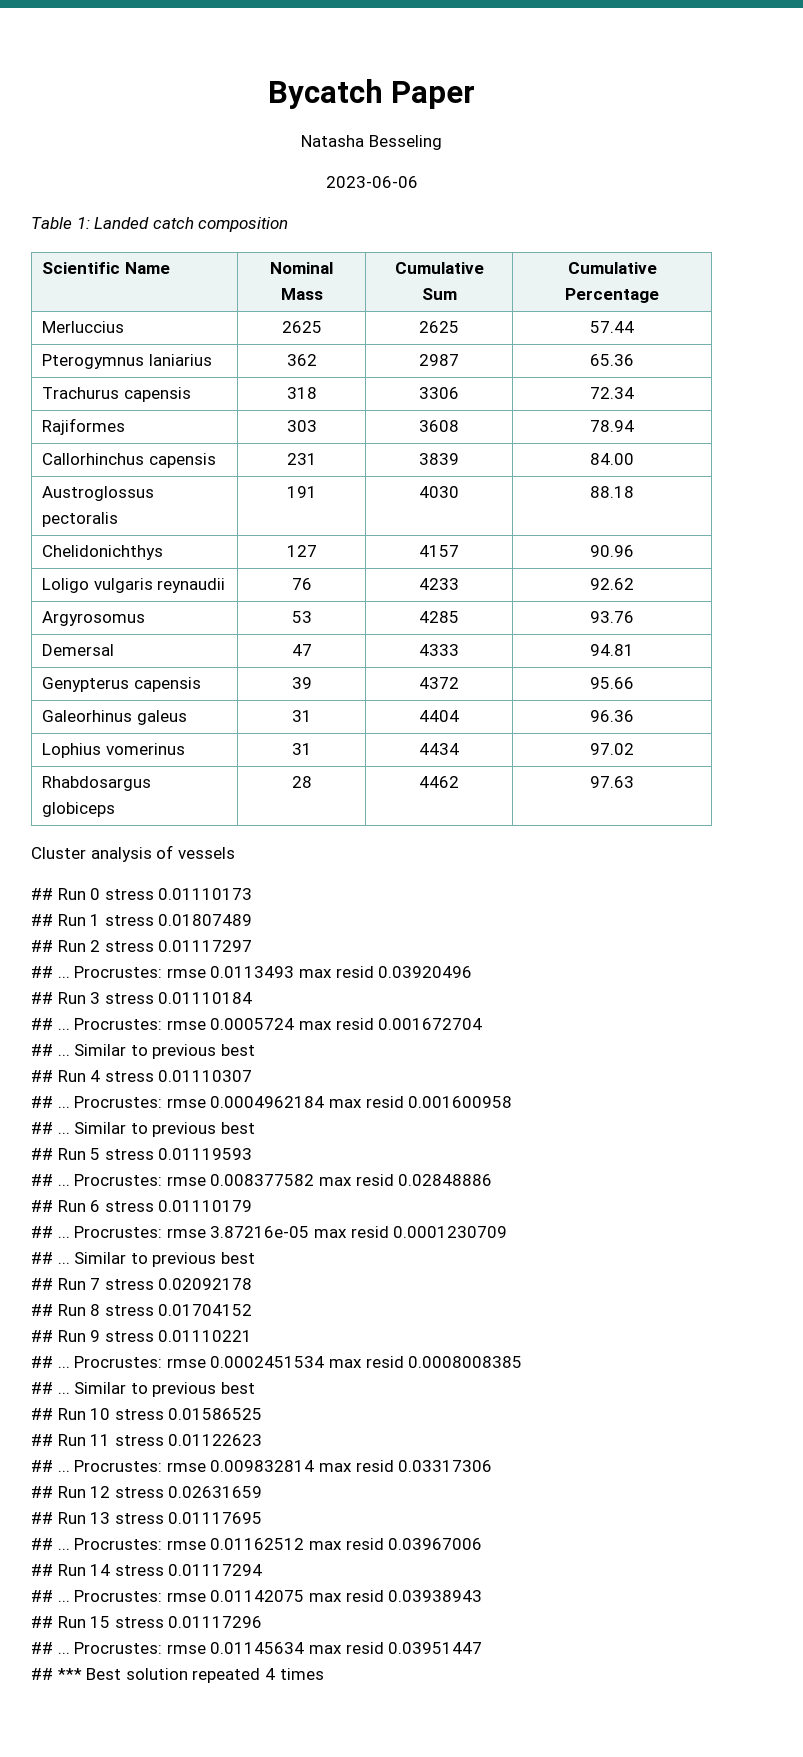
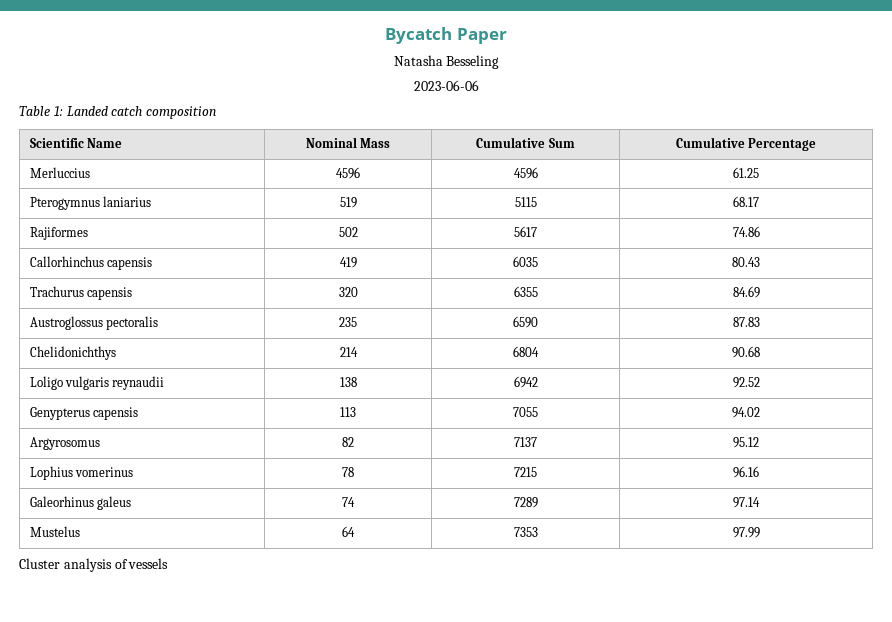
[281,321,322,333] [419,321,459,333] [590,321,634,333] 2625 | 2625 | 57.44 -> [336,167,361,179] [513,167,538,179] [733,167,759,178] 4596 | 4596 | 61.25
[286,354,317,366] [419,354,459,366] [590,354,634,366] [42,387,191,402] [286,387,317,399] [419,387,459,399] [590,387,634,399] [42,418,126,435] [286,420,317,432] [419,420,459,432] [590,420,634,432] [42,453,216,468] [286,453,317,465] [419,453,459,465] [590,453,634,465] [42,486,155,501] [42,512,119,527] [286,486,317,498] [419,486,459,498] [590,486,634,498] [42,545,164,560] [286,545,317,557] [419,545,459,557] [590,545,634,557] [42,578,226,593] [291,578,312,590] [419,578,459,590] [590,578,634,590] [42,611,146,626] [291,611,312,623] [419,611,459,623] [590,611,634,623] [42,644,115,656] [291,644,312,656] [419,644,459,656] [590,644,634,656] [42,677,201,692] [291,677,312,689] [419,677,459,689] [590,677,634,689] [42,710,187,725] [291,710,312,722] [419,710,459,722] [590,710,634,722] [42,743,185,758] [291,743,312,755] [419,743,459,755] [590,743,634,755] [42,776,152,791] [42,802,116,817] [291,776,312,788] [419,776,459,788] [590,776,634,788] [31,845,235,862] [31,888,253,900] [31,914,253,926] [31,940,253,952] [31,966,473,978] [31,992,253,1004] [31,1018,483,1030] [31,1044,255,1059] [31,1070,253,1082] [31,1096,513,1108] [31,1122,255,1137] [31,1148,253,1160] [31,1174,493,1186] [31,1200,253,1212] [31,1226,508,1238] [31,1252,255,1267] [31,1278,253,1290] [31,1304,253,1316] [31,1330,253,1342] [31,1356,523,1368] [31,1382,255,1397] [31,1408,263,1420] [31,1434,263,1446] [31,1460,493,1472] [31,1486,263,1498] [31,1512,263,1524] [31,1538,483,1550] [31,1564,263,1576] [31,1590,483,1602] [31,1616,263,1628] [31,1642,483,1654] [31,1668,324,1683] 362 | 2987 | 65.36 // Trachurus capensis | 318 | 3306 | 72.34 // Rajiformes | 303 | 3608 | 78.94 // Callorhinchus capensis | 231 | 3839 | 84.00 // Austroglossus pectoralis | 191 | 4030 | 88.18 // Chelidonichthys | 127 | 4157 | 90.96 // Loligo vulgaris reynaudii | 76 | 4233 | 92.62 // Argyrosomus | 53 | 4285 | 93.76 // Demersal | 47 | 4333 | 94.81 // Genypterus capensis | 39 | 4372 | 95.66 // Galeorhinus galeus | 31 | 4404 | 96.36 // Lophius vomerinus | 31 | 4434 | 97.02 // Rhabdosargus globiceps | 28 | 4462 | 97.63 // Cluster analysis of vessels // ## Run 0 stress 0.01110173 // ## Run 1 stress 0.01807489 // ## Run 2 stress 0.01117297 // ## ... Procrustes: rmse 0.0113493 max resid 0.03920496 // ## Run 3 stress 0.01110184 // ## ... Procrustes: rmse 0.0005724 max resid 0.001672704 // ## ... Similar to previous best // ## Run 4 stress 0.01110307 // ## ... Procrustes: rmse 0.0004962184 max resid 0.001600958 // ## ... Similar to previous best // ## Run 5 stress 0.01119593 // ## ... Procrustes: rmse 0.008377582 max resid 0.02848886 // ## Run 6 stress 0.01110179 // ## ... Procrustes: rmse 3.87216e-05 max resid 0.0001230709 // ## ... Similar to previous best // ## Run 7 stress 0.02092178 // ## Run 8 stress 0.01704152 // ## Run 9 stress 0.01110221 // ## ... Procrustes: rmse 0.0002451534 max resid 0.0008008385 // ## ... Similar to previous best // ## Run 10 stress 0.01586525 // ## Run 11 stress 0.01122623 // ## ... Procrustes: rmse 0.009832814 max resid 0.03317306 // ## Run 12 stress 0.02631659 // ## Run 13 stress 0.01117695 // ## ... Procrustes: rmse 0.01162512 max resid 0.03967006 // ## Run 14 stress 0.01117294 // ## ... Procrustes: rmse 0.01142075 max resid 0.03938943 // ## Run 15 stress 0.01117296 // ## ... Procrustes: rmse 0.01145634 max resid 0.03951447 // ## *** Best solution repeated 4 times -> [339,197,357,208] [514,197,537,207] [733,196,759,207] [29,227,88,240] [338,227,358,237] [514,226,537,237] [732,226,760,237] [29,256,152,270] [339,257,357,268] [513,256,538,267] [732,257,760,267] [29,286,132,300] [338,287,358,297] [513,286,538,297] [732,286,760,298] [29,316,158,330] [339,317,358,327] [513,316,538,328] [732,317,760,327] [29,346,116,360] [339,347,358,357] [513,346,539,357] [732,346,760,358] [29,376,165,390] [339,377,357,387] [513,376,538,388] [732,377,760,388] [29,407,138,420] [340,407,357,417] [513,407,538,417] [732,407,760,418] [29,437,100,450] [342,437,355,447] [514,437,537,447] [733,437,759,448] [29,466,133,480] [342,467,355,477] [514,467,537,477] [733,466,759,478] [29,496,131,510] [342,497,356,507] [513,497,538,508] [733,497,760,508] [29,526,80,537] [342,526,356,537] [513,527,538,537] [732,527,760,538] [19,558,169,572] 519 | 5115 | 68.17 // Rajiformes | 502 | 5617 | 74.86 // Callorhinchus capensis | 419 | 6035 | 80.43 // Trachurus capensis | 320 | 6355 | 84.69 // Austroglossus pectoralis | 235 | 6590 | 87.83 // Chelidonichthys | 214 | 6804 | 90.68 // Loligo vulgaris reynaudii | 138 | 6942 | 92.52 // Genypterus capensis | 113 | 7055 | 94.02 // Argyrosomus | 82 | 7137 | 95.12 // Lophius vomerinus | 78 | 7215 | 96.16 // Galeorhinus galeus | 74 | 7289 | 97.14 // Mustelus | 64 | 7353 | 97.99 // Cluster analysis of vessels

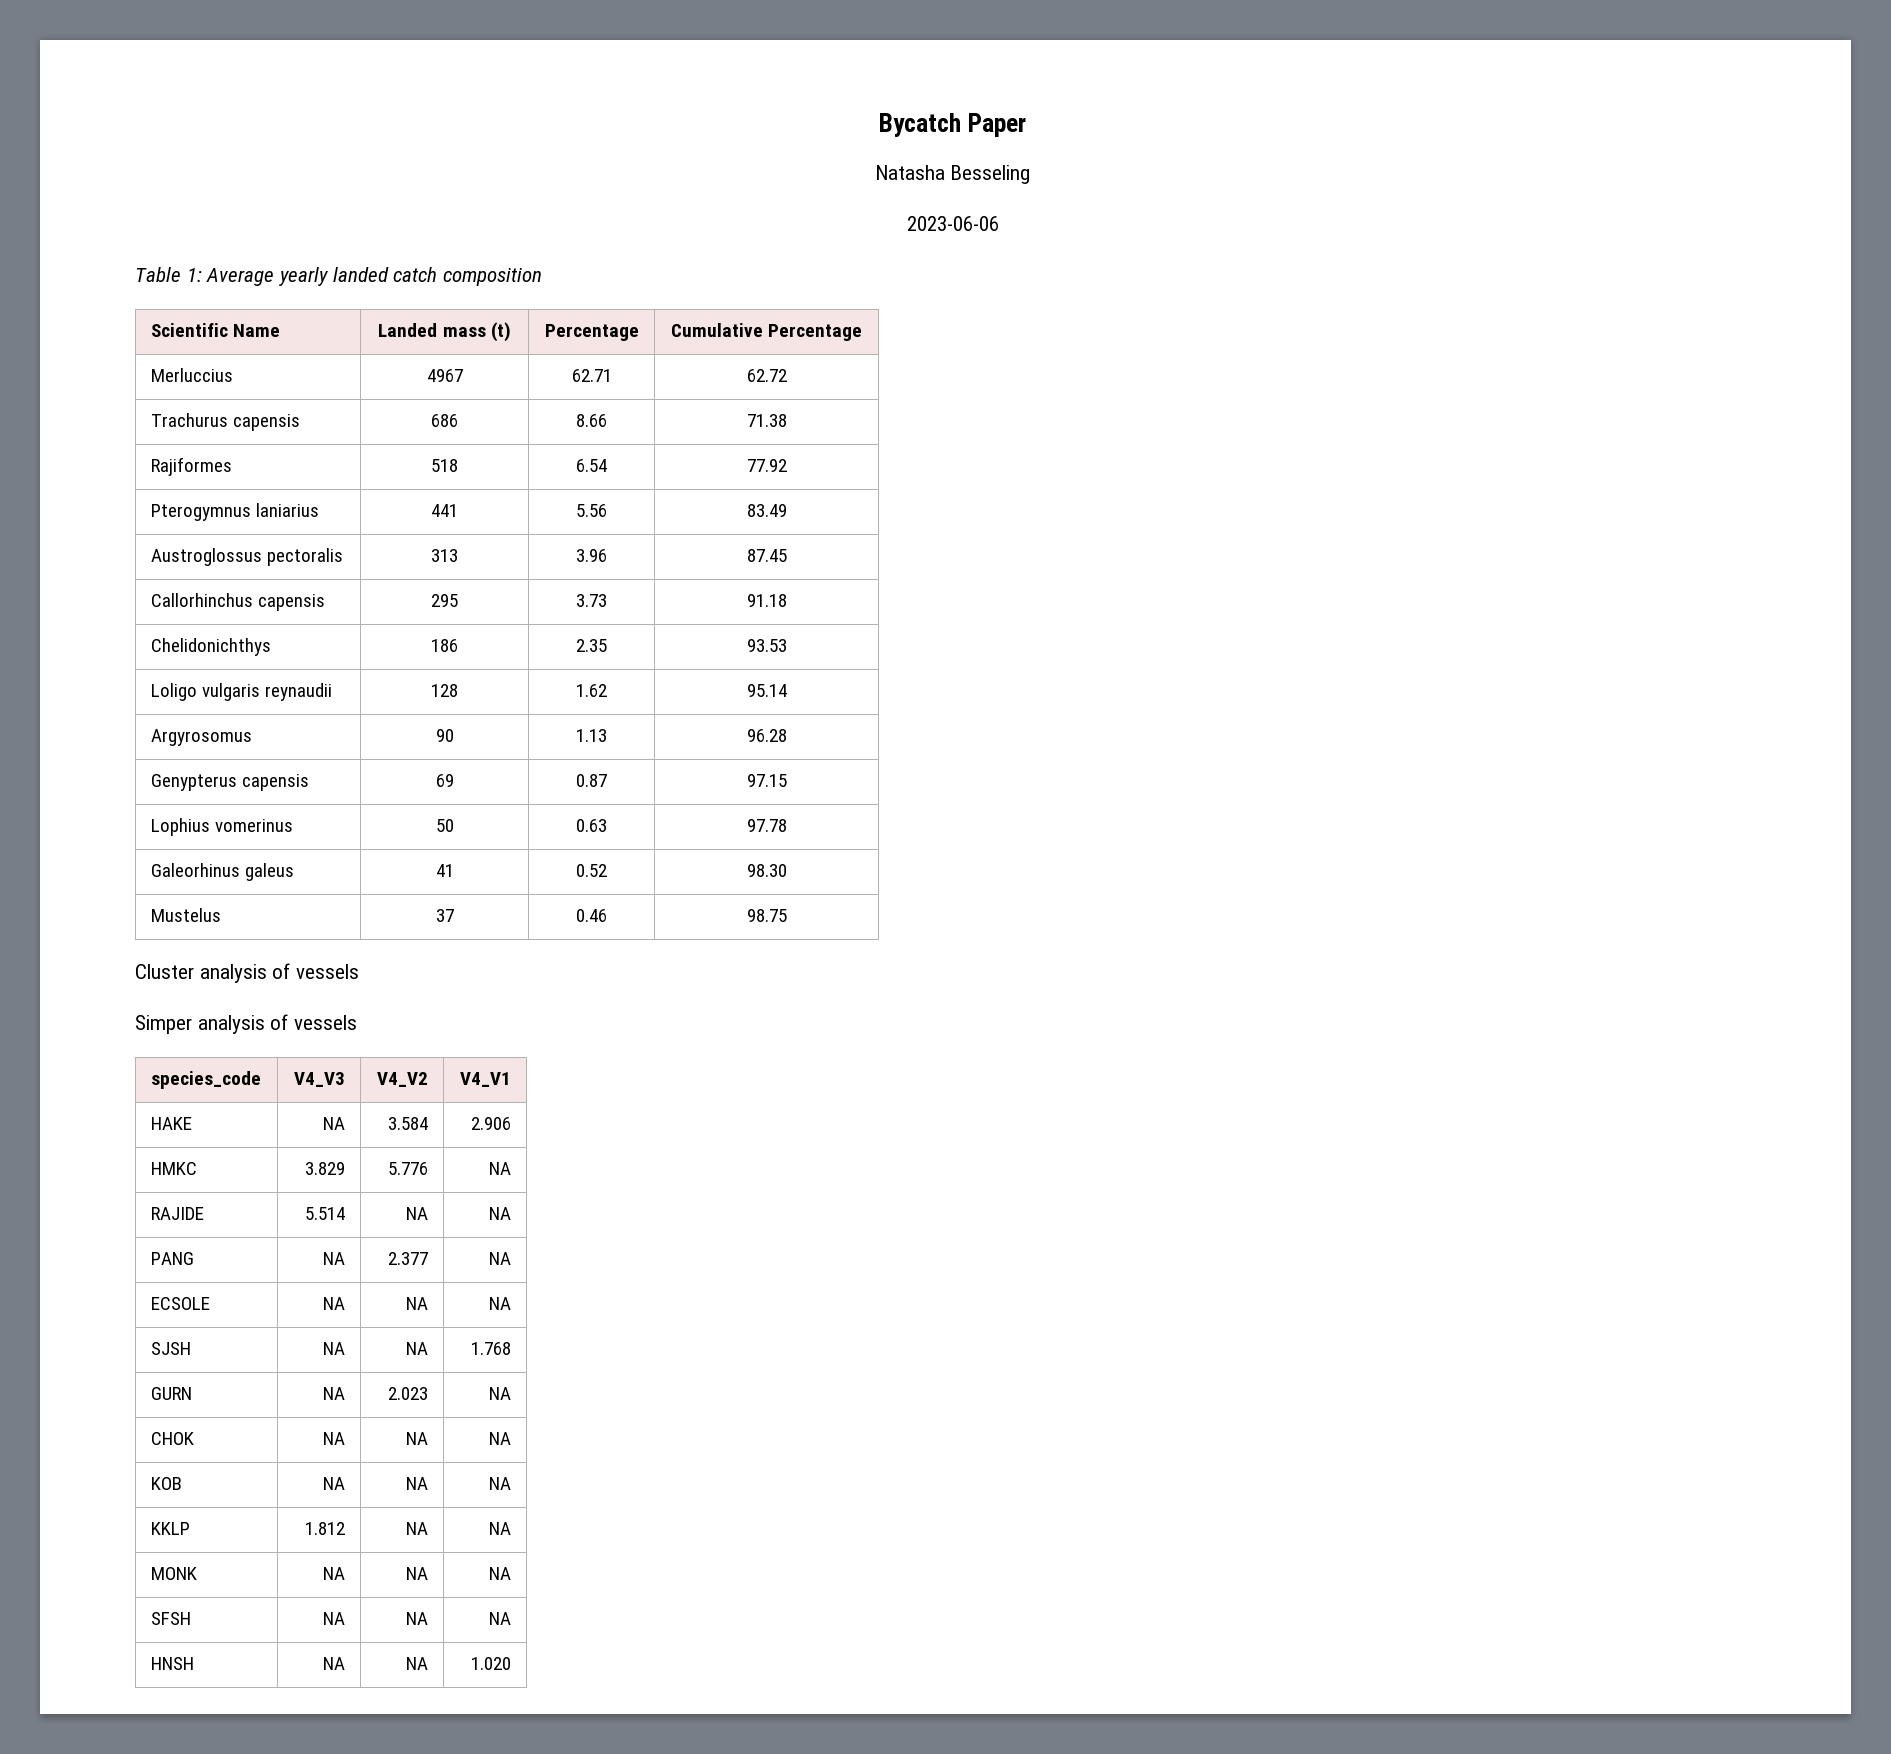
[66,106,108,116] Landed -> [206,267,389,286] Average yearly landed
[305,137,391,148] [476,137,575,148] Nominal Mass | Cumulative Sum -> [378,322,511,342] [544,324,639,341] Landed mass (t) | Percentage
[336,167,361,179] [513,167,538,179] [733,167,759,178] [29,196,151,210] [339,197,357,208] [514,197,537,207] [733,196,759,207] [29,227,88,240] [338,227,358,237] [514,226,537,237] [732,226,760,237] [29,256,152,270] [339,257,357,268] [513,256,538,267] [732,257,760,267] [29,286,132,300] [338,287,358,297] [513,286,538,297] [732,286,760,298] [29,316,158,330] [339,317,358,327] [513,316,538,328] [732,317,760,327] [29,346,116,360] [339,347,358,357] [513,346,539,357] [732,346,760,358] [29,376,165,390] [339,377,357,387] [513,376,538,388] [732,377,760,388] [29,407,138,420] [340,407,357,417] [513,407,538,417] [732,407,760,418] [29,437,100,450] [342,437,355,447] [514,437,537,447] [733,437,759,448] 4596 | 4596 | 61.25 // Pterogymnus laniarius | 519 | 5115 | 68.17 // Rajiformes | 502 | 5617 | 74.86 // Callorhinchus capensis | 419 | 6035 | 80.43 // Trachurus capensis | 320 | 6355 | 84.69 // Austroglossus pectoralis | 235 | 6590 | 87.83 // Chelidonichthys | 214 | 6804 | 90.68 // Loligo vulgaris reynaudii | 138 | 6942 | 92.52 // Genypterus capensis | 113 | 7055 | 94.02 // Argyrosomus | 82 | 7137 | 95.12 -> [426,369,463,382] [571,369,612,382] [746,369,787,382] [150,413,300,431] [431,414,458,427] [576,414,607,427] [746,414,787,427] [150,457,232,476] [431,459,458,472] [576,459,607,472] [746,459,787,472] [150,503,319,521] [431,504,458,517] [576,504,607,517] [746,504,787,517] [150,548,343,566] [431,549,458,562] [576,549,607,562] [746,549,787,562] [150,593,325,611] [431,594,458,607] [576,594,607,607] [746,594,787,607] [150,638,271,656] [431,639,458,652] [576,639,607,652] [746,639,787,652] [150,683,332,701] [431,684,458,697] [576,684,607,697] [746,684,787,697] [150,729,252,746] [435,729,454,742] [576,729,607,742] [746,729,787,742] [150,774,309,791] [435,774,454,787] [576,774,607,787] [746,774,787,787] 4967 | 62.71 | 62.72 // Trachurus capensis | 686 | 8.66 | 71.38 // Rajiformes | 518 | 6.54 | 77.92 // Pterogymnus laniarius | 441 | 5.56 | 83.49 // Austroglossus pectoralis | 313 | 3.96 | 87.45 // Callorhinchus capensis | 295 | 3.73 | 91.18 // Chelidonichthys | 186 | 2.35 | 93.53 // Loligo vulgaris reynaudii | 128 | 1.62 | 95.14 // Argyrosomus | 90 | 1.13 | 96.28 // Genypterus capensis | 69 | 0.87 | 97.15
[342,467,355,477] [514,467,537,477] [733,466,759,478] 78 | 7215 | 96.16 -> [435,819,454,832] [576,819,607,832] [746,819,787,832] 50 | 0.63 | 97.78
[342,497,356,507] [513,497,538,508] [733,497,760,508] [29,526,80,537] [342,526,356,537] [513,527,538,537] [732,527,760,538] [19,558,169,572] 74 | 7289 | 97.14 // Mustelus | 64 | 7353 | 97.99 // Cluster analysis of vessels -> [435,864,454,877] [576,864,607,877] [746,864,787,877] [150,908,221,922] [435,909,454,922] [576,909,607,922] [746,909,787,922] [135,963,360,983] [135,1014,358,1034] [150,1071,261,1089] [294,1072,346,1087] [377,1072,429,1087] [460,1072,512,1087] [150,1117,192,1130] [323,1117,346,1130] [388,1117,429,1130] [471,1117,512,1130] [150,1162,197,1175] [305,1162,346,1175] [388,1162,429,1175] [489,1162,512,1175] [150,1207,204,1220] [305,1207,346,1220] [406,1207,429,1220] [489,1207,512,1220] [150,1252,194,1265] [323,1252,346,1265] [388,1252,429,1265] [489,1252,512,1265] [150,1297,210,1310] [323,1297,346,1310] [406,1297,429,1310] [489,1297,512,1310] [150,1342,191,1355] [323,1342,346,1355] [406,1342,429,1355] [471,1342,512,1355] [150,1387,192,1400] [323,1387,346,1400] [388,1387,429,1400] [489,1387,512,1400] [150,1432,194,1445] [323,1432,346,1445] [406,1432,429,1445] [489,1432,512,1445] [150,1477,182,1490] [323,1477,346,1490] [406,1477,429,1490] [489,1477,512,1490] [150,1522,190,1535] [305,1522,346,1535] [406,1522,429,1535] [489,1522,512,1535] [150,1567,197,1580] [323,1567,346,1580] [406,1567,429,1580] [489,1567,512,1580] [150,1612,191,1625] [323,1612,346,1625] [406,1612,429,1625] [489,1612,512,1625] [150,1657,194,1670] [323,1657,346,1670] [406,1657,429,1670] [471,1657,512,1670] 41 | 0.52 | 98.30 // Mustelus | 37 | 0.46 | 98.75 // Cluster analysis of vessels // Simper analysis of vessels // species_code | V4_V3 | V4_V2 | V4_V1 // HAKE | NA | 3.584 | 2.906 // HMKC | 3.829 | 5.776 | NA // RAJIDE | 5.514 | NA | NA // PANG | NA | 2.377 | NA // ECSOLE | NA | NA | NA // SJSH | NA | NA | 1.768 // GURN | NA | 2.023 | NA // CHOK | NA | NA | NA // KOB | NA | NA | NA // KKLP | 1.812 | NA | NA // MONK | NA | NA | NA // SFSH | NA | NA | NA // HNSH | NA | NA | 1.020

